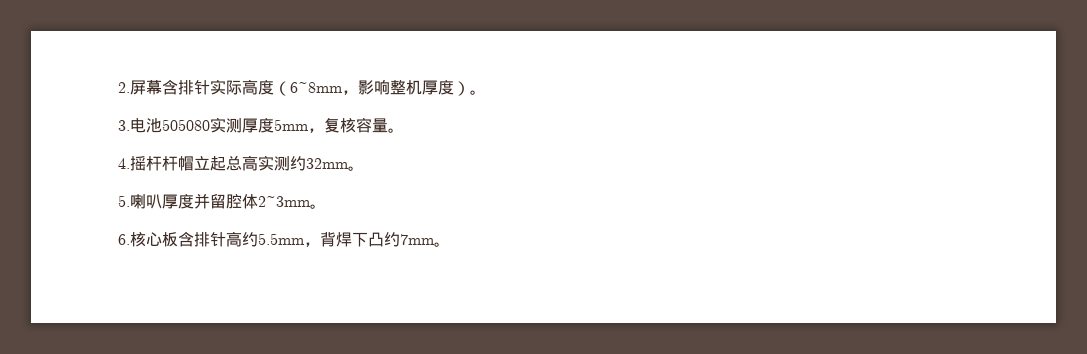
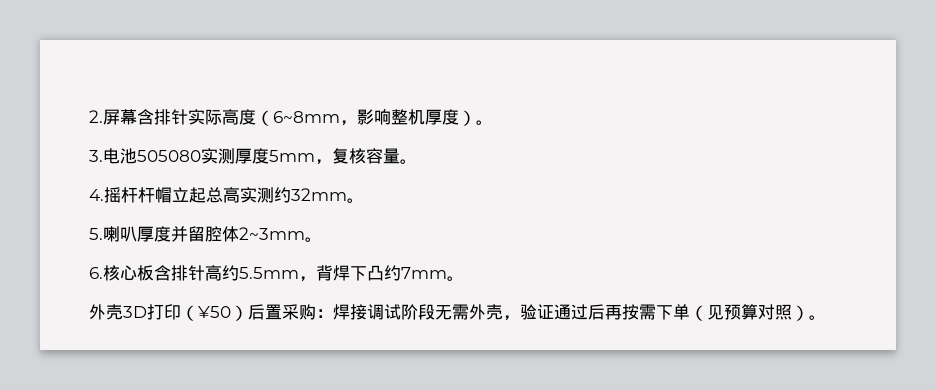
(450, 244) none -> [89,304,826,321] // 外壳3D打印（¥50）后置采购：焊接调试阶段无需外壳，验证通过后再按需下单（见预算对照）。

